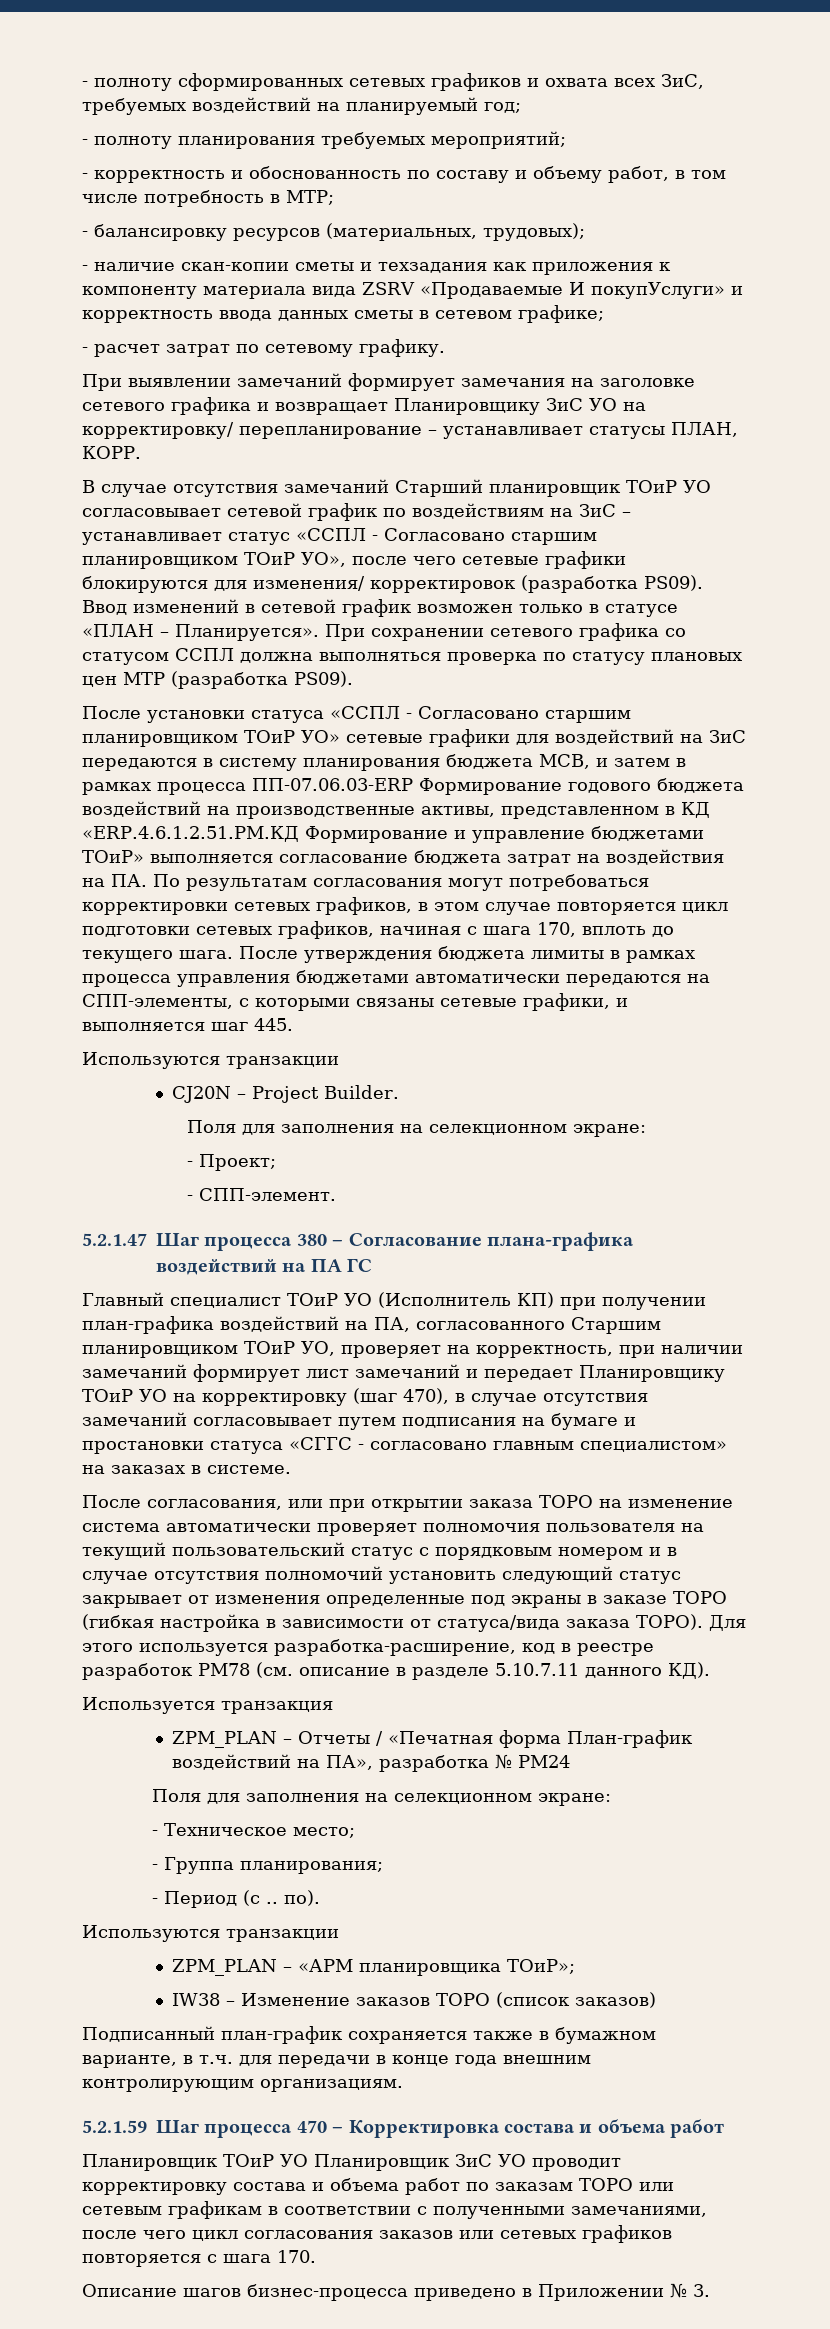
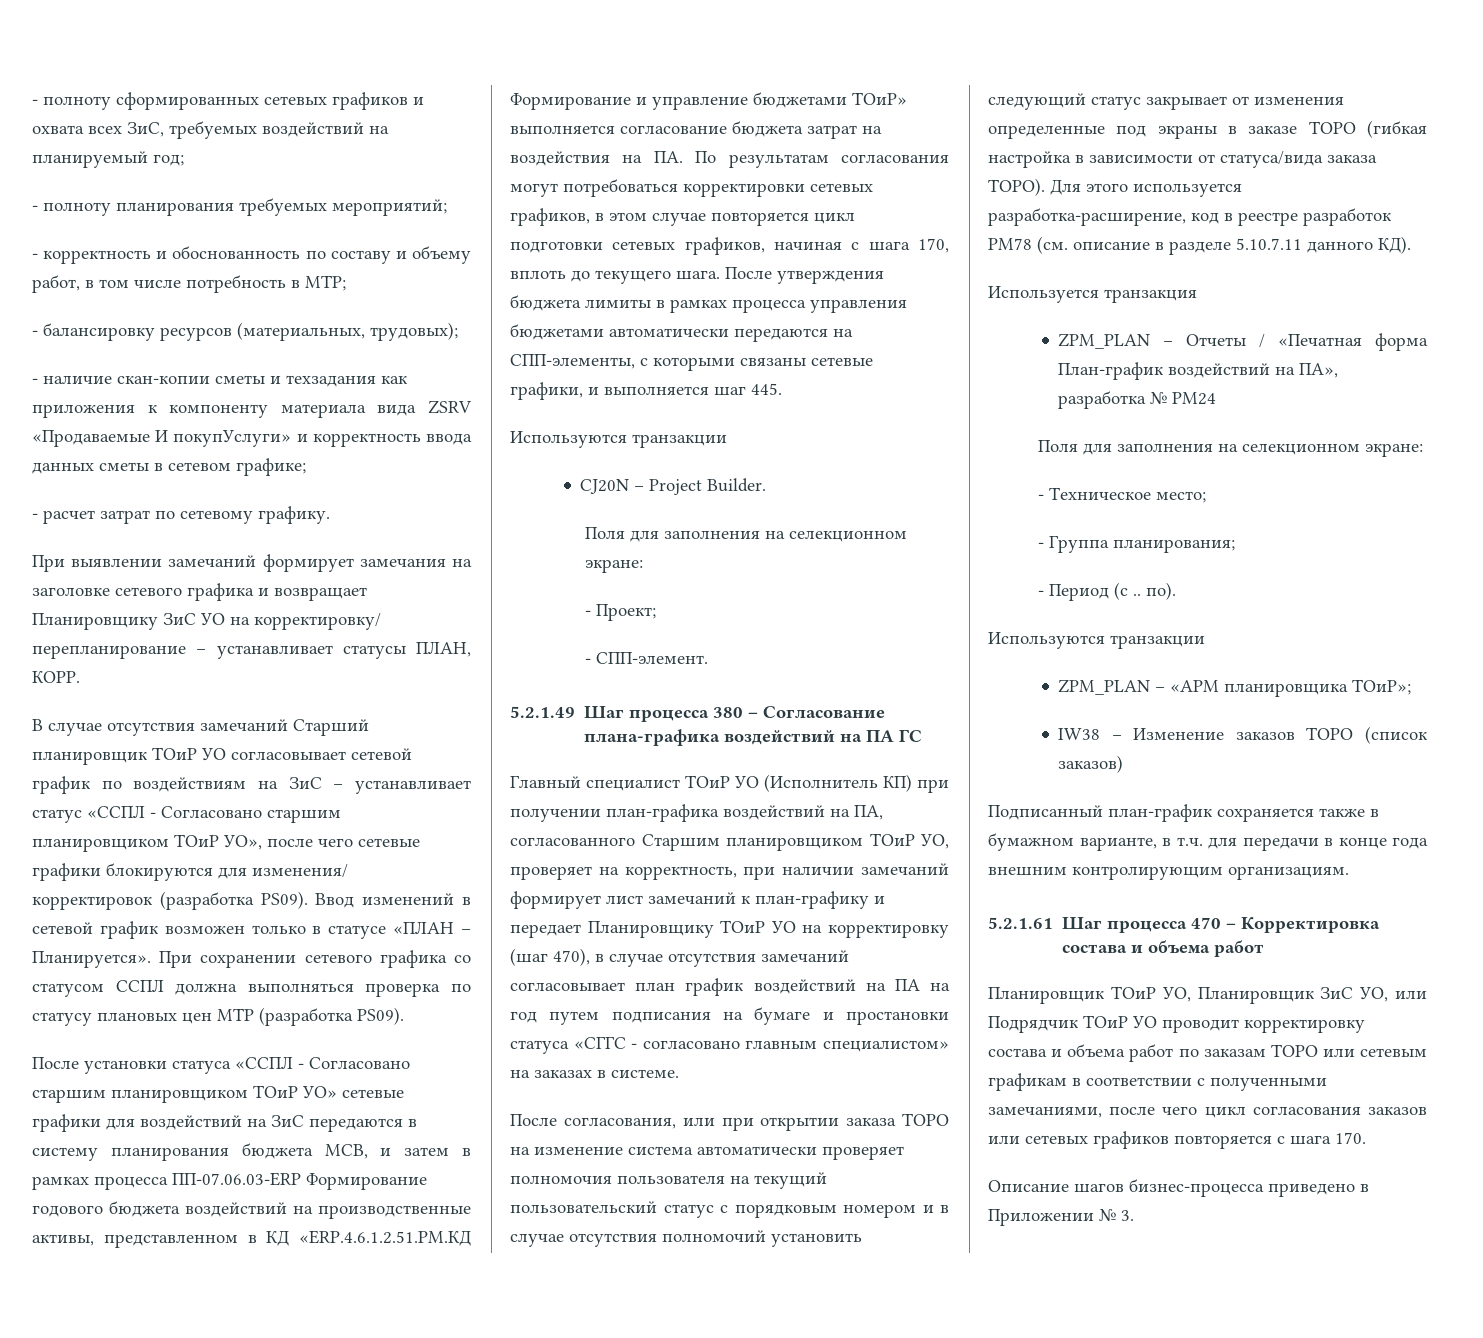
[82,1233,147,1246] 5.2.1.47 -> [510,706,575,718] 5.2.1.49
(460, 1371) none -> [741,891,869,909] к план-графику
(332, 1421) none -> [635,978,950,996] [510,1011,537,1023] план график воздействий на ПА на год
[82,2120,147,2133] 5.2.1.59 -> [988,917,1053,929] 5.2.1.61
[280,2154,308,2167] УО -> [1161,987,1191,1002] УО,
(492, 2160) none -> [1359,987,1427,1002] [988,1015,1128,1033] УО, или Подрядчик ТОиР

